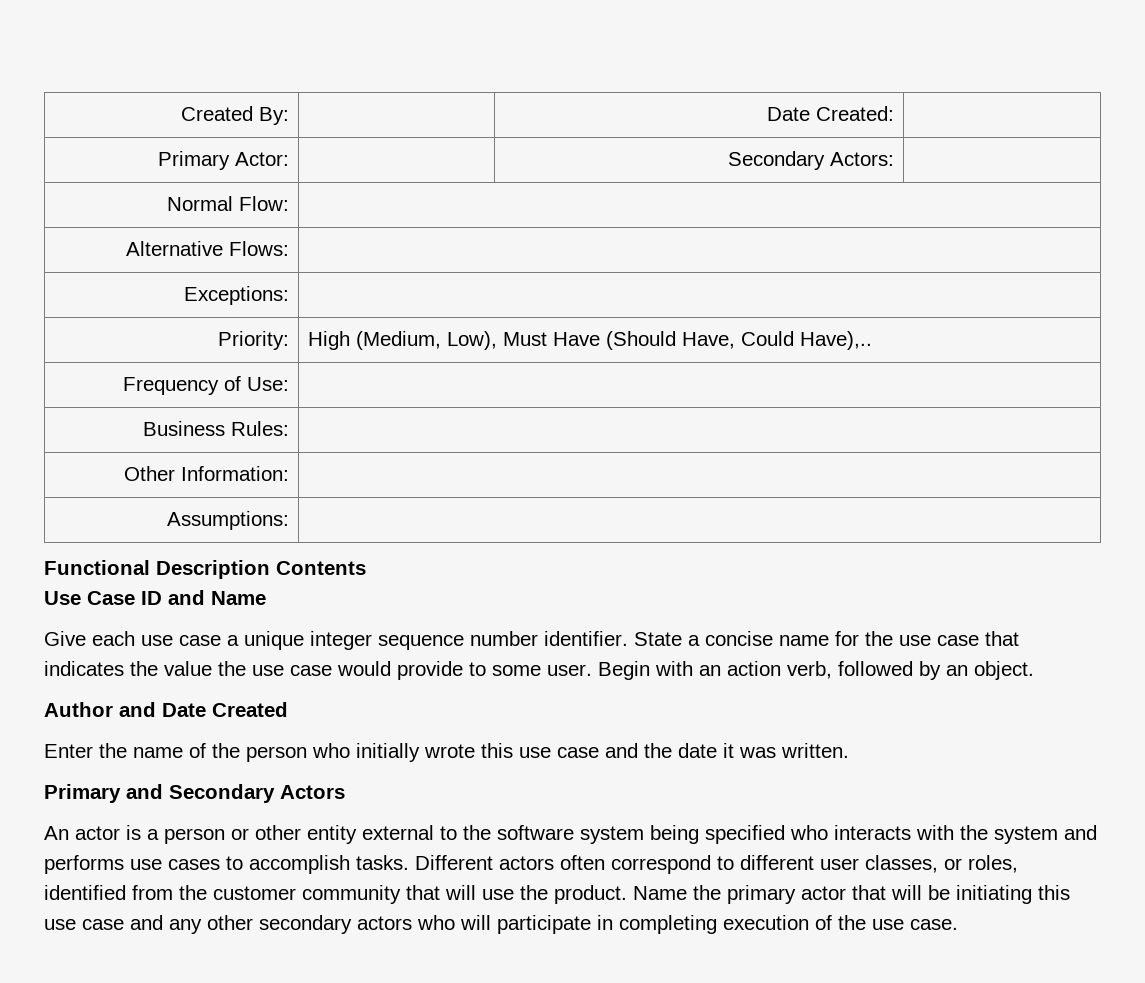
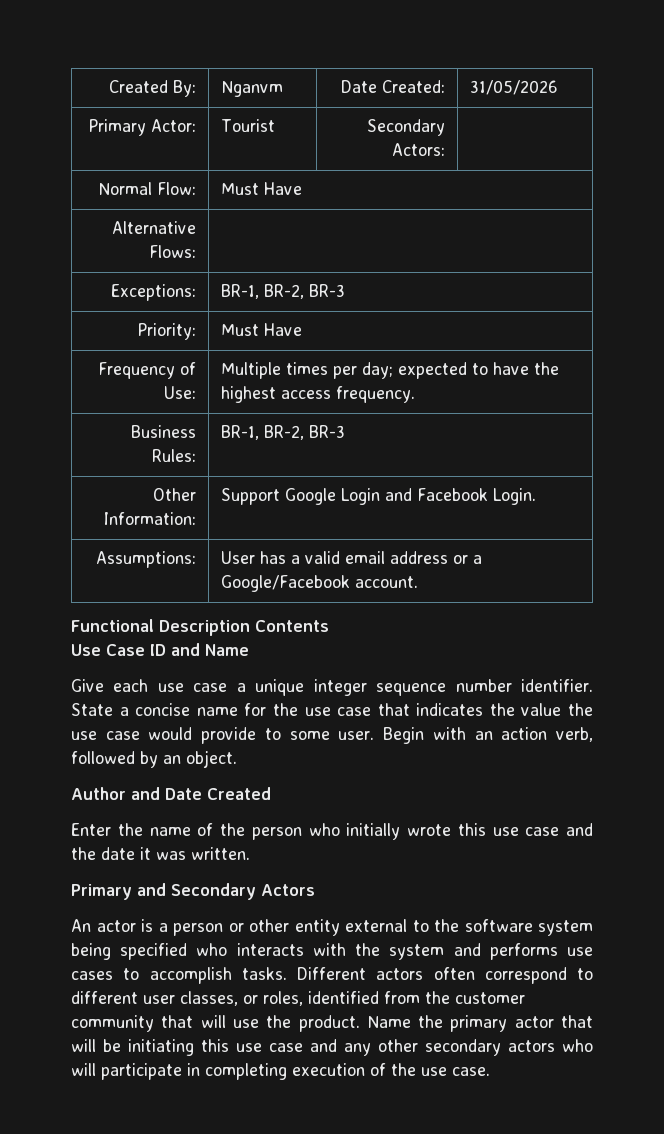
(290, 116) none -> [220,81,283,97] Nganvm
(895, 113) none -> [469,80,558,95] 31/05/2026
(290, 159) none -> [220,119,275,132] Tourist
(290, 203) none -> [220,182,302,195] Must Have
[218,331,290,350] [307,331,872,350] [123,376,290,395] // Priority: | High (Medium, Low), Must Have (Should Have, Could Have),.. // Frequency of Use: | -> [220,284,345,299] [137,323,197,340] [220,323,302,336] [98,362,197,379] [164,386,197,399] [220,362,559,379] [220,386,415,403] BR-1, BR-2, BR-3 // Priority: | Must Have // Frequency of Use: | Multiple times per day; expected to have the highest access frequency.
(290, 428) none -> [220,425,345,440] BR-1, BR-2, BR-3
[167,511,290,530] // Assumptions: | -> [220,488,536,505] [96,551,197,568] [220,551,482,564] [220,575,418,592] Support Google Login and Facebook Login. // Assumptions: | User has a valid email address or a Google/Facebook account.

